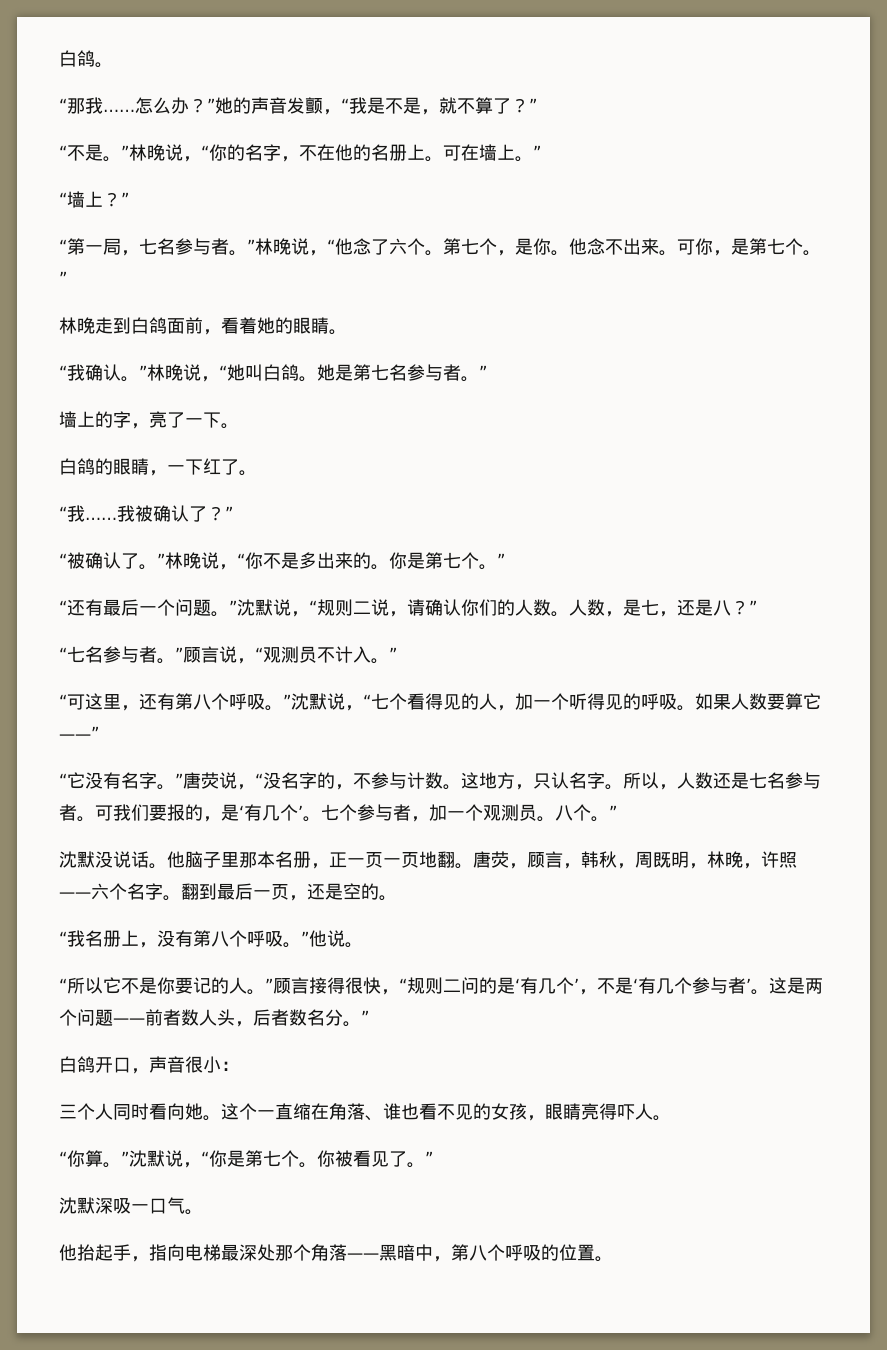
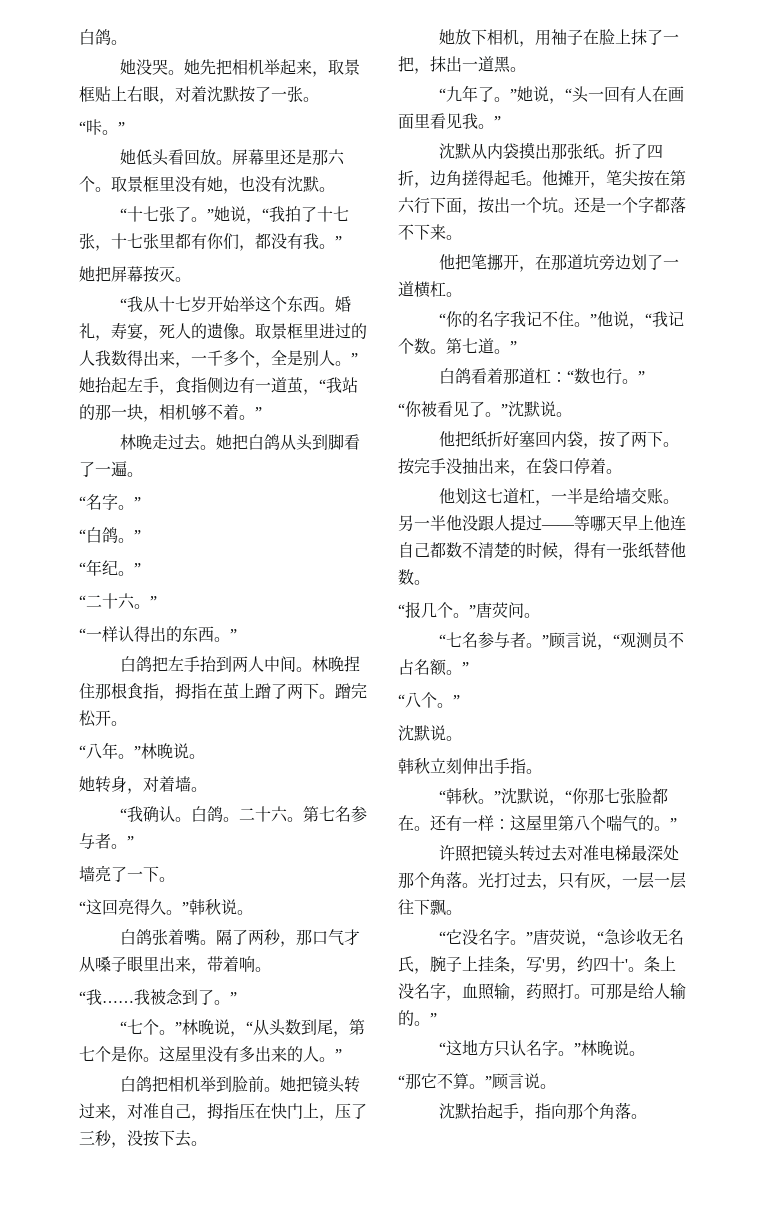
[59,97,537,115] [59,144,541,162] [59,191,129,208] [59,238,821,256] [59,271,67,285] [59,317,347,335] [59,364,353,382] “那我……怎么办？”她的声音发颤，“我是不是，就不算了？” // “不是。”林晚说，“你的名字，不在他的名册上。可在墙上。” // “墙上？” // “第一局，七名参与者。”林晚说，“他念了六个。第七个，是你。他念不出来。可你，是第七个。” // 林晚走到白鸽面前，看着她的眼睛。 // “我确认。”林晚说，“她叫白鸽。她是 -> [119,59,360,77] [79,86,319,104] [79,119,125,135] [119,149,345,166] [79,175,335,194] [119,206,349,224] [79,233,342,251] [79,266,191,283] [119,296,351,312] [79,322,367,341] [79,350,358,368] [79,377,358,395] [79,404,262,422] [119,434,360,451] [79,461,143,477] [79,494,141,510] [79,527,141,543] [79,559,141,576] [79,593,157,609] [79,626,237,642] [119,655,360,672] [79,682,367,701] [79,710,127,727] [79,742,205,759] [79,776,207,794] [119,806,303,822] 她没哭。她先把相机举起来，取景框贴上右眼，对着沈默按了一张。 // “咔。” // 她低头看回放。屏幕里还是那六个。取景框里没有她，也没有沈默。 // “十七张了。”她说，“我拍了十七张，十七张里都有你们，都没有我。” // 她把屏幕按灭。 // “我从十七岁开始举这个东西。婚礼，寿宴，死人的遗像。取景框里进过的人我数得出来，一千多个，全是别人。”她抬起左手，食指侧边有一道茧，“我站的那一块，相机够不着。” // 林晚走过去。她把白鸽从头到脚看了一遍。 // “名字。” // “白鸽。” // “年纪。” // “二十六。” // “一样认得出的东西。” // 白鸽把左手抬到两人中间。林晚捏住那根食指，拇指在茧上蹭了两下。蹭完松开。 // “八年。”林晚说。 // 她转身，对着墙。 // “我确认。白鸽。二十六。
[77,411,149,429] 上的字， -> (95, 874) none
[59,458,239,476] 白鸽的眼睛，一下红了 -> [79,898,253,915] [119,929,360,947] [79,956,255,974] “这回亮得久。”韩秋说。 // 白鸽张着嘴。隔了两秒，那口气才从嗓子眼里出来，带着响
[153,505,233,522] [59,552,505,570] [59,599,757,617] 确认了？” // “被确认了。”林晚说，“你不是多出来的。你是第七个。” // “还有最后一个问题。”沈默说，“规则二说，请确认你们的人数。人数，是七，还是八？” -> [166,989,237,1005] [119,1019,365,1037] [79,1046,342,1062] [119,1075,360,1093] [79,1103,367,1121] [79,1130,207,1148] [438,29,679,47] [398,56,526,74] [438,85,684,104] [398,113,501,129] [438,142,663,160] [398,170,686,188] [398,196,686,215] [398,224,462,240] [438,254,679,272] [398,281,462,298] [438,311,684,329] [398,338,517,354] [438,367,645,385] [398,401,572,417] [438,430,679,449] [398,457,622,476] [438,487,679,506] [398,514,686,532] [398,542,686,560] [398,569,430,585] [398,601,540,618] 念到了。” // “七个。”林晚说，“从头数到尾，第七个是你。这屋里没有多出来的人。” // 白鸽把相机举到脸前。她把镜头转过来，对准自己，拇指压在快门上，压了三秒，没按下去。 // 她放下相机，用袖子在脸上抹了一把，抹出一道黑。 // “九年了。”她说，“头一回有人在画面里看见我。” // 沈默从内袋摸出那张纸。折了四折，边角搓得起毛。他摊开，笔尖按在第六行下面，按出一个坑。还是一个字都落不下来。 // 他把笔挪开，在那道坑旁边划了一道横杠。 // “你的名字我记不住。”他说，“我记个数。第七道。” // 白鸽看着那道杠：“数也行。” // “你被看见了。”沈默说。 // 他把纸折好塞回内袋，按了两下。按完手没抽出来，在袋口停着。 // 他划这七道杠，一半是给墙交账。另一半他没跟人提过——等哪天早上他连自己都数不清楚的时候，得有一张纸替他数。 // “报几个。”唐荧问。
[335,646,397,664] [59,693,821,711] [59,726,99,740] 计入。” // “可这里，还有第八个呼吸。”沈默说，“七个看得见的人，加一个听得见的呼吸。如果人数要算它——” -> [398,659,469,676] [398,692,460,708] [398,725,462,741] [398,757,542,774] [438,787,668,806] [398,815,677,832] [438,844,679,862] [398,871,686,890] [398,899,462,916] 占名额。” // “八个。” // 沈默说。 // 韩秋立刻伸出手指。 // “韩秋。”沈默说，“你那七张脸都在。还有一样：这屋里第八个喘气的。” // 许照把镜头转过去对准电梯最深处那个角落。光打过去，只有灰，一层一层往下飘。
[103,772,121,789] 有 -> (478, 937) none
[263,772,821,790] [59,804,617,822] [59,851,797,869] [59,883,397,901] [59,930,363,948] [59,977,823,995] [59,1009,369,1027] [59,1056,239,1074] [59,1103,671,1121] [59,1150,433,1168] [59,1197,203,1215] [59,1244,595,1262] 没名字的，不参与计数。这地方，只认名字。所以，人数还是七名参与者。可我们要报的，是‘有几个’。七个参与者，加一个观测员。八个。” // 沈默没说话。他脑子里那本名册，正一页一页地翻。唐荧，顾言，韩秋，周既明，林晚，许照——六个名字。翻到最后一页，还是空的。 // “我名册上，没有第八个呼吸。”他说。 // “所以它不是你要记的人。”顾言接得很快，“规则二问的是‘有几个’，不是‘有几个参与者’。这是两个问题——前者数人头，后者数名分。” // 白鸽开口，声音很小： // 三个人同时看向她。这个一直缩在角落、谁也看不见的女孩，眼睛亮得吓人。 // “你算。”沈默说，“你是第七个。你被看见了。” // 沈默深吸一口气。 // 他抬起手，指向电梯最深处那个角落——黑暗中，第八个呼吸的位置 -> [603,929,684,945] [398,956,676,974] [398,983,686,1001] [398,1010,437,1026] [438,1039,645,1057] [398,1073,556,1090] [438,1102,631,1121] 急诊收无名氏，腕子上挂条，写'男，约四十'。条上没名字，血照输，药照打。可那是给人输的。” // “这地方只认名字。”林晚说。 // “那它不算。”顾言说。 // 沈默抬起手，指向那个角落

